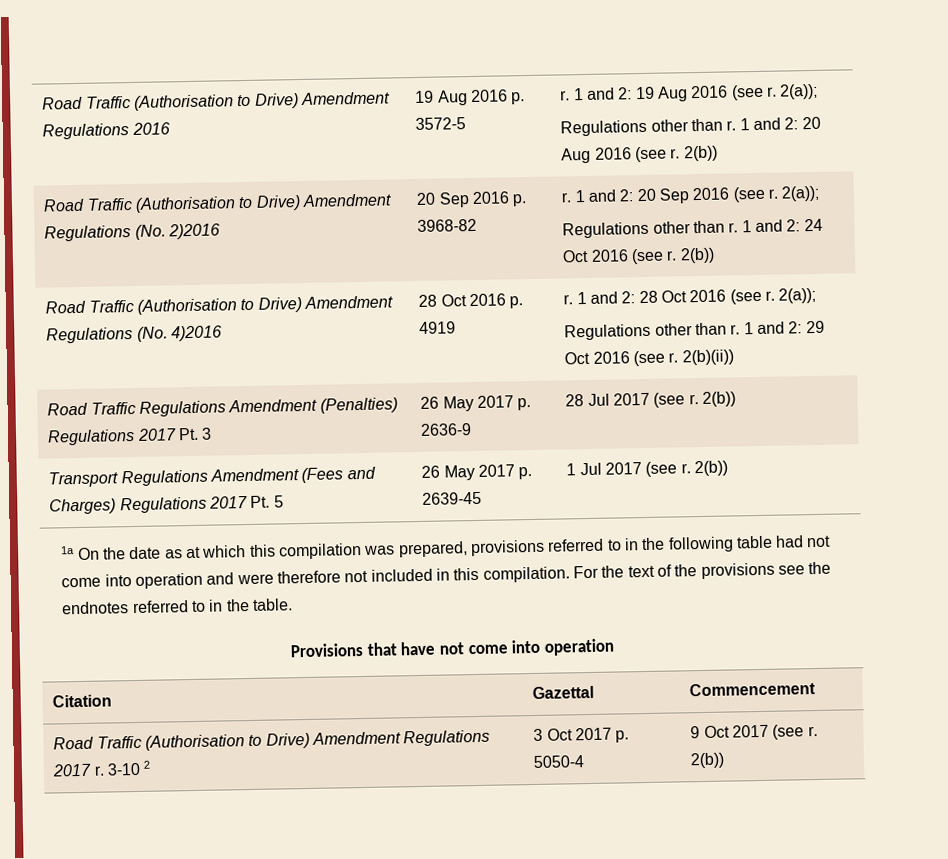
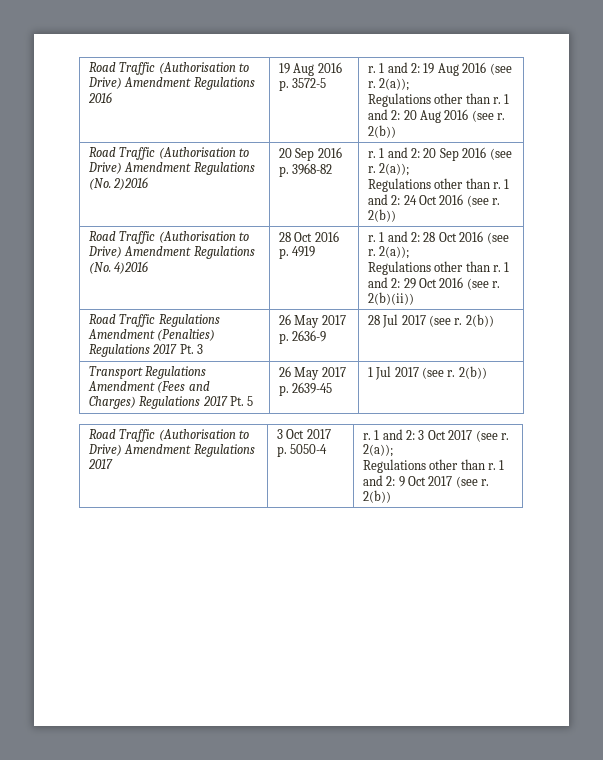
[60,535,832,561] [61,561,832,589] [61,598,293,615] [290,638,614,658] [52,694,113,708] [532,685,595,700] [689,682,817,697] // 1a On the date as at which this compilation was prepared, provisions referred to in the following table had not come into operation and were therefore not included in this compilation. For the text of the provisions see the endnotes referred to in the table. // Provisions that have not come into operation // Citation | Gazettal | Commencement -> (487, 372) none
[93,760,151,776] r. 3-10 2 -> (113, 464) none
(585, 761) none -> [362,429,509,442] [362,444,393,457] [362,459,505,473] [362,475,396,486] r. 1 and 2: 3 Oct 2017 (see r. 2(a)); // Regulations other than r. 1 and 2:

